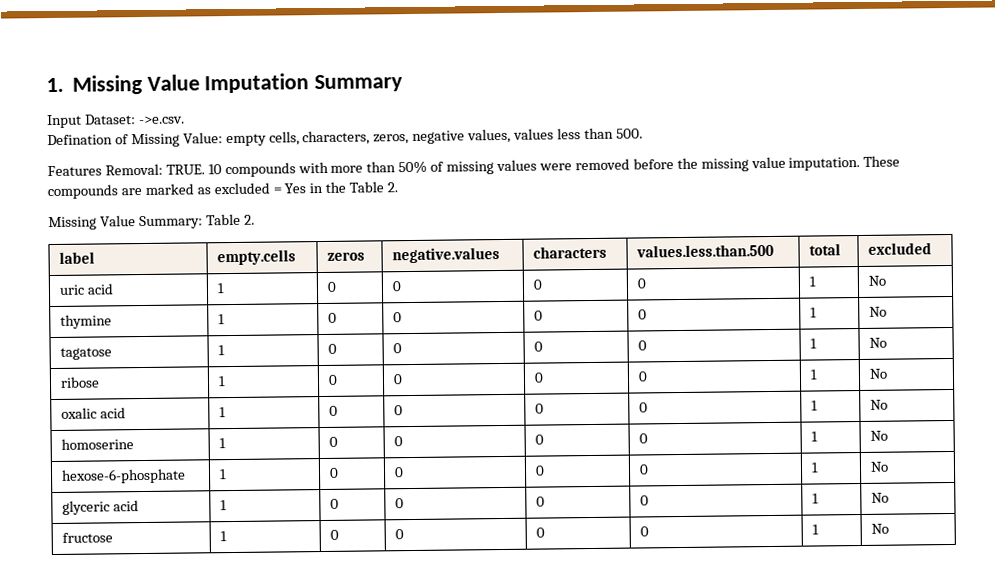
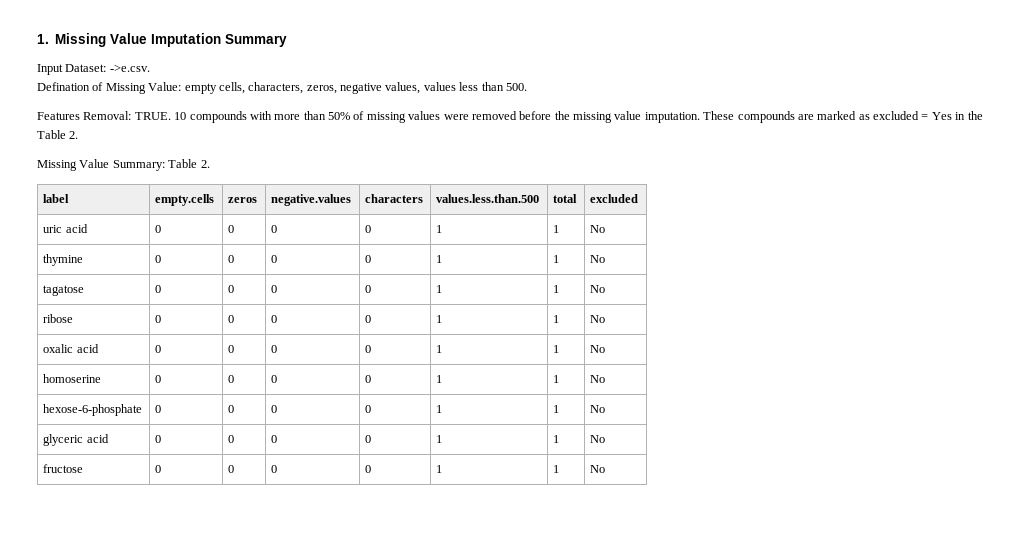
[217,283,226,294] [327,281,337,292] [392,281,402,292] [533,279,543,290] [637,278,647,289] [809,276,817,287] [868,275,887,286] [60,314,113,329] [218,314,226,325] [328,312,338,323] [393,312,403,323] [534,310,544,321] [638,309,648,320] [810,307,818,318] [869,306,888,317] [60,347,113,360] [218,345,226,356] [328,343,338,354] [393,343,403,354] [534,341,544,352] [638,340,648,351] [810,338,818,349] [869,337,888,348] [60,376,101,388] [218,376,227,387] [328,374,339,385] [393,374,404,385] [534,372,545,383] [638,371,649,382] [810,369,819,380] [869,368,888,379] [61,407,126,419] [219,407,227,418] [329,405,339,416] [394,405,404,416] [535,403,545,414] [639,402,649,413] [811,400,819,411] [870,399,889,410] [61,438,135,450] [219,438,227,449] [329,436,339,447] [394,436,404,447] [535,434,545,445] [639,433,649,444] [811,431,819,442] [870,430,889,441] [61,468,187,484] [219,469,228,480] [329,467,340,478] [394,467,405,478] [535,465,546,476] [639,464,650,475] [811,462,820,473] [870,461,890,472] [62,500,139,515] [220,500,228,511] [330,498,340,509] [395,498,405,509] [536,496,546,507] [640,495,650,506] [812,493,820,504] [871,492,890,503] [62,532,114,543] [220,531,228,542] [330,529,340,540] [395,529,405,540] [536,527,546,538] [640,526,650,537] 1 | 0 | 0 | 0 | 0 | 1 | No // thymine | 1 | 0 | 0 | 0 | 0 | 1 | No // tagatose | 1 | 0 | 0 | 0 | 0 | 1 | No // ribose | 1 | 0 | 0 | 0 | 0 | 1 | No // oxalic acid | 1 | 0 | 0 | 0 | 0 | 1 | No // homoserine | 1 | 0 | 0 | 0 | 0 | 1 | No // hexose-6-phosphate | 1 | 0 | 0 | 0 | 0 | 1 | No // glyceric acid | 1 | 0 | 0 | 0 | 0 | 1 | No // fructose | 1 | 0 | 0 | 0 | 0 -> [155,225,162,233] [228,225,235,233] [271,225,278,233] [365,225,372,233] [436,225,443,233] [553,225,560,233] [590,225,606,233] [43,254,84,266] [155,255,162,263] [228,255,235,263] [271,255,278,263] [365,255,372,263] [436,255,443,263] [553,255,560,263] [590,255,606,263] [43,285,85,296] [155,285,162,293] [228,285,235,293] [271,285,278,293] [365,285,372,293] [436,285,443,293] [553,285,560,293] [590,285,606,293] [43,314,74,323] [155,315,162,323] [228,315,235,323] [271,315,278,323] [365,315,372,323] [436,315,443,323] [553,315,560,323] [590,315,606,323] [43,344,99,353] [155,345,162,353] [228,345,235,353] [271,345,278,353] [365,345,372,353] [436,345,443,353] [553,345,560,353] [590,345,606,353] [43,374,102,383] [155,375,162,383] [228,375,235,383] [271,375,278,383] [365,375,372,383] [436,375,443,383] [553,375,560,383] [590,375,606,383] [43,404,143,416] [155,405,162,413] [228,405,235,413] [271,405,278,413] [365,405,372,413] [436,405,443,413] [553,405,560,413] [590,405,606,413] [43,434,109,446] [155,435,162,443] [228,435,235,443] [271,435,278,443] [365,435,372,443] [436,435,443,443] [553,435,560,443] [590,435,606,443] [43,464,84,473] [155,465,162,473] [228,465,235,473] [271,465,278,473] [365,465,372,473] [436,465,443,473] 0 | 0 | 0 | 0 | 1 | 1 | No // thymine | 0 | 0 | 0 | 0 | 1 | 1 | No // tagatose | 0 | 0 | 0 | 0 | 1 | 1 | No // ribose | 0 | 0 | 0 | 0 | 1 | 1 | No // oxalic acid | 0 | 0 | 0 | 0 | 1 | 1 | No // homoserine | 0 | 0 | 0 | 0 | 1 | 1 | No // hexose-6-phosphate | 0 | 0 | 0 | 0 | 1 | 1 | No // glyceric acid | 0 | 0 | 0 | 0 | 1 | 1 | No // fructose | 0 | 0 | 0 | 0 | 1

